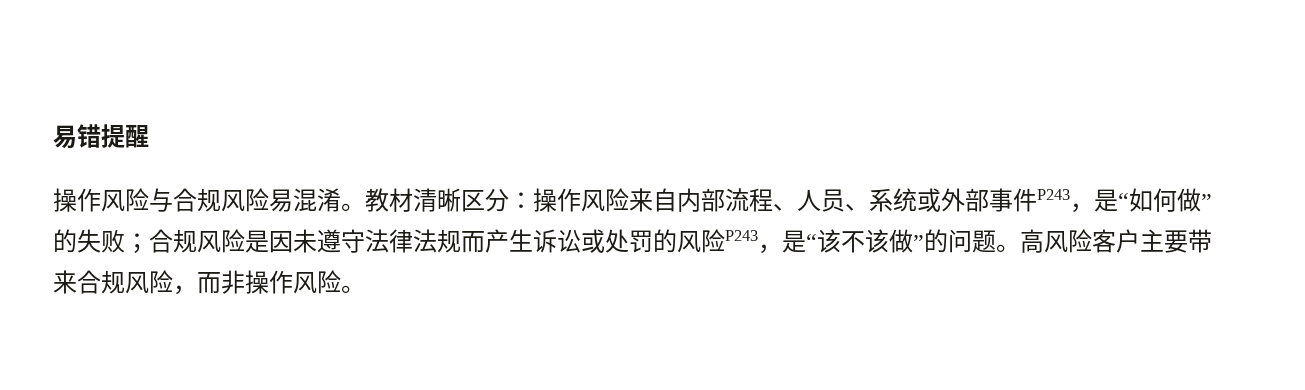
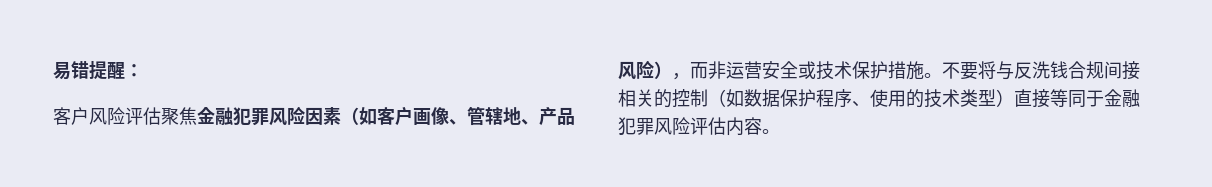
[53,188,1070,212] [1070,188,1212,213] [53,229,758,254] [758,229,1212,254] [53,270,341,295] // 操作风险与合规风险易混淆。教材清晰区分：操作风险来自内部流程、人员、系统或外部事件P243，是“如何做”的失败；合规风险是因未遵守法律法规而产生诉讼或处罚的风险P243，是“该不该做”的问题。高风险客户主要带来合规风险，而非操作风险 -> [125,64,143,77] [53,106,575,126] [618,60,1140,80] [618,89,1140,108] [618,117,762,136] ： // 客户风险评估聚焦金融犯罪风险因素（如客户画像、管辖地、产品风险），而非运营安全或技术保护措施。不要将与反洗钱合规间接相关的控制（如数据保护程序、使用的技术类型）直接等同于金融犯罪风险评估内容

